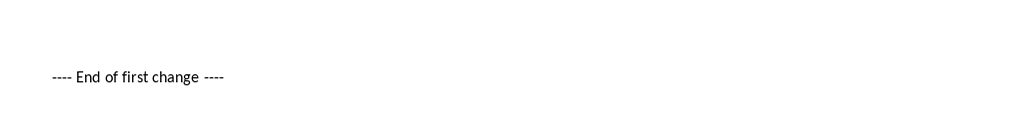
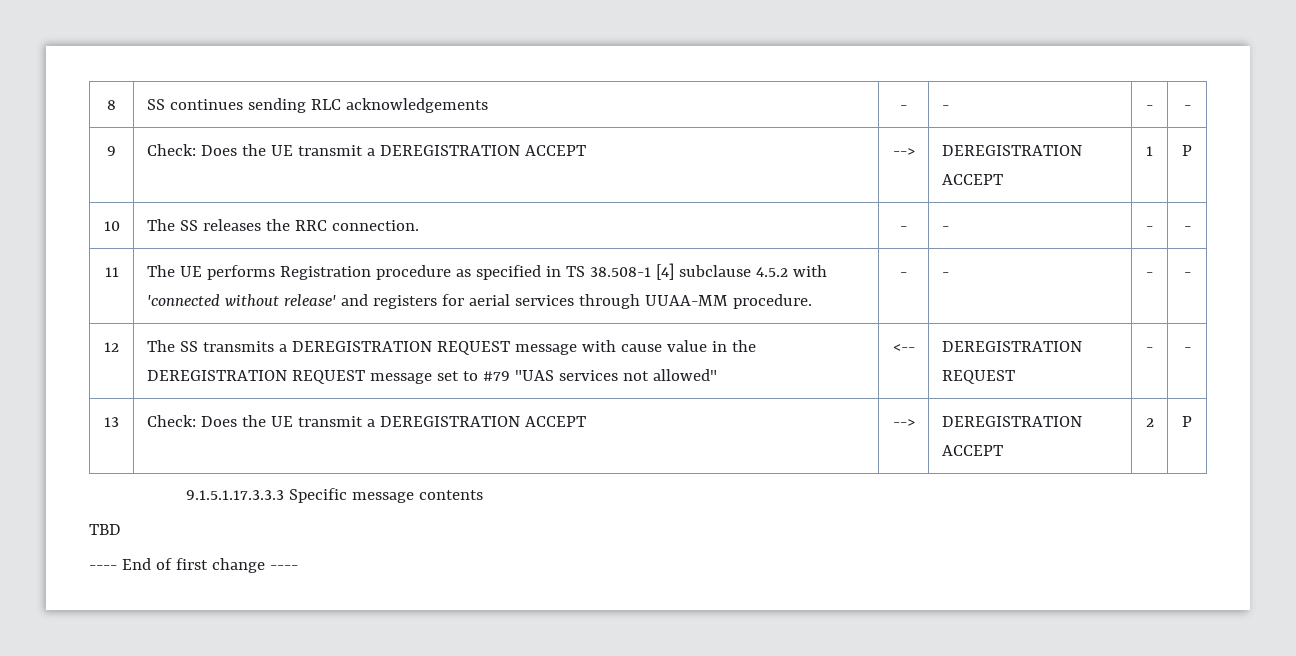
(52, 80) none -> [107,100,116,110] [146,98,488,113] [900,105,907,110] [941,105,949,110] [1146,105,1153,110] [1183,105,1191,110] [107,146,116,156] [146,144,586,156] [892,148,915,156] [941,145,1082,156] [941,174,1003,185] [1146,146,1153,156] [1182,145,1192,156] [103,221,120,231] [146,219,419,231] [900,226,907,231] [941,226,949,231] [1146,226,1153,231] [1183,226,1191,231] [104,267,119,277] [146,263,827,280] [146,294,812,309] [900,272,907,277] [941,272,949,277] [1146,272,1153,277] [1183,272,1191,277] [104,342,119,352] [146,340,756,355] [146,369,717,384] [892,344,915,352] [941,341,1082,352] [941,370,1015,384] [1146,347,1153,352] [1183,347,1191,352] [104,417,119,427] [146,415,586,427] [892,419,915,427] [941,416,1082,427] [941,445,1003,456] [1145,418,1154,427] [1182,416,1192,427] [185,488,483,503] [89,524,121,535] 8 | SS continues sending RLC acknowledgements | - | - | - | - // 9 | Check: Does the UE transmit a DEREGISTRATION ACCEPT | --> | DEREGISTRATION ACCEPT | 1 | P // 10 | The SS releases the RRC connection. | - | - | - | - // 11 | The UE performs Registration procedure as specified in TS 38.508-1 [4] subclause 4.5.2 with 'connected without release' and registers for aerial services through UUAA-MM procedure. | - | - | - | - // 12 | The SS transmits a DEREGISTRATION REQUEST message with cause value in the DEREGISTRATION REQUEST message set to #79 "UAS services not allowed" | <-- | DEREGISTRATION REQUEST | - | - // 13 | Check: Does the UE transmit a DEREGISTRATION ACCEPT | --> | DEREGISTRATION ACCEPT | 2 | P // 9.1.5.1.17.3.3.3 Specific message contents // TBD //

